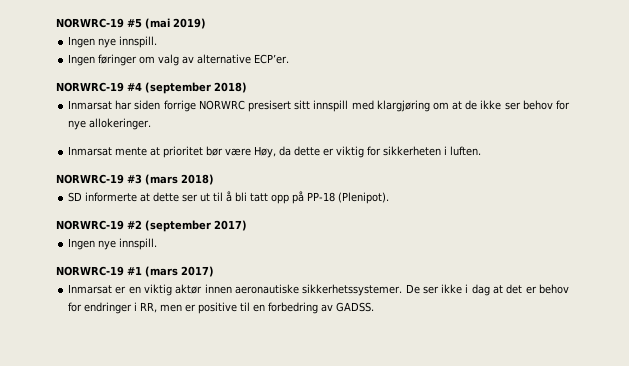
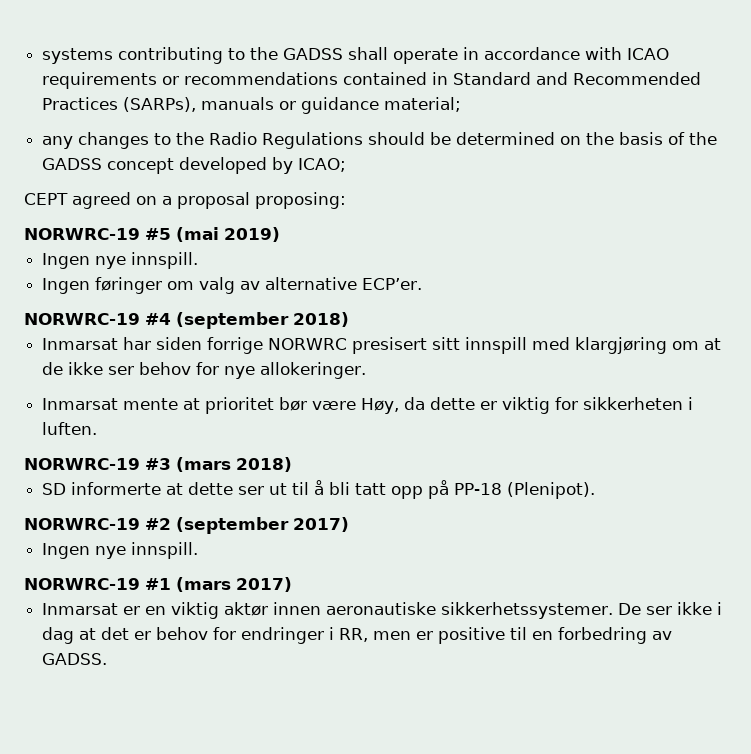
(56, 23) none -> [42,47,670,64] [42,72,702,89] [42,97,462,114] [42,132,718,149] [42,157,347,174] [24,192,346,209] systems contributing to the GADSS shall operate in accordance with ICAO requirements or recommendations contained in Standard and Recommended Practices (SARPs), manuals or guidance material; // any changes to the Radio Regulations should be determined on the basis of the GADSS concept developed by ICAO; // CEPT agreed on a proposal proposing: //

